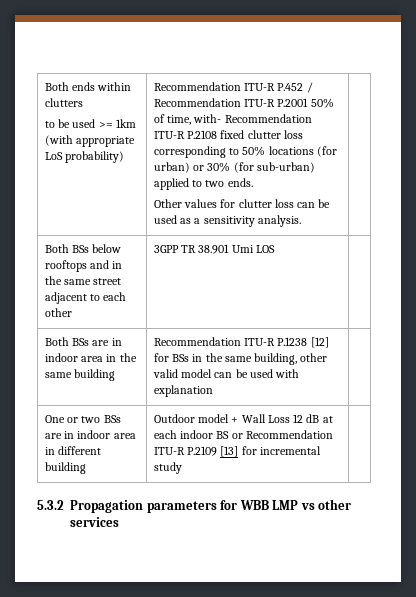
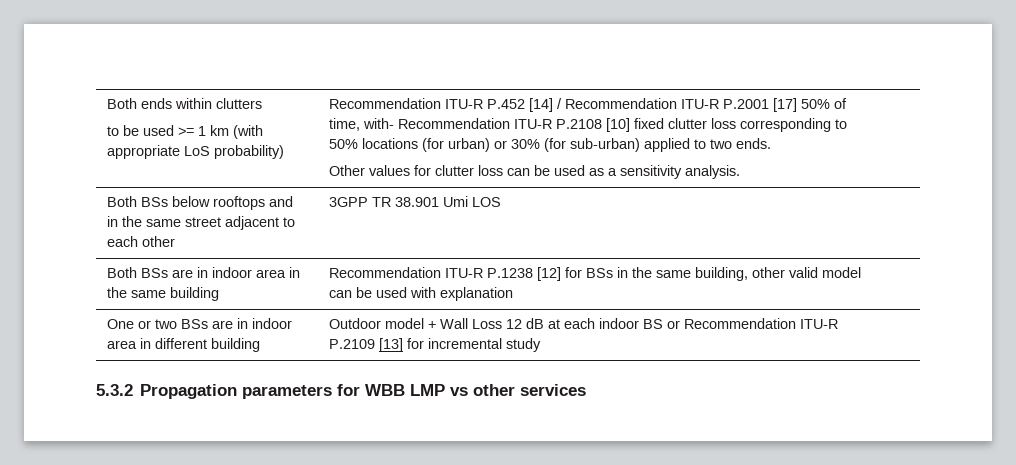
[115,119,136,128] 1km -> [198,125,230,136] 1 km
(304, 87) none -> [529,98,554,112] [14]
(309, 102) none -> [773,98,798,112] [17]
(218, 134) none -> [606,118,631,132] [10]

